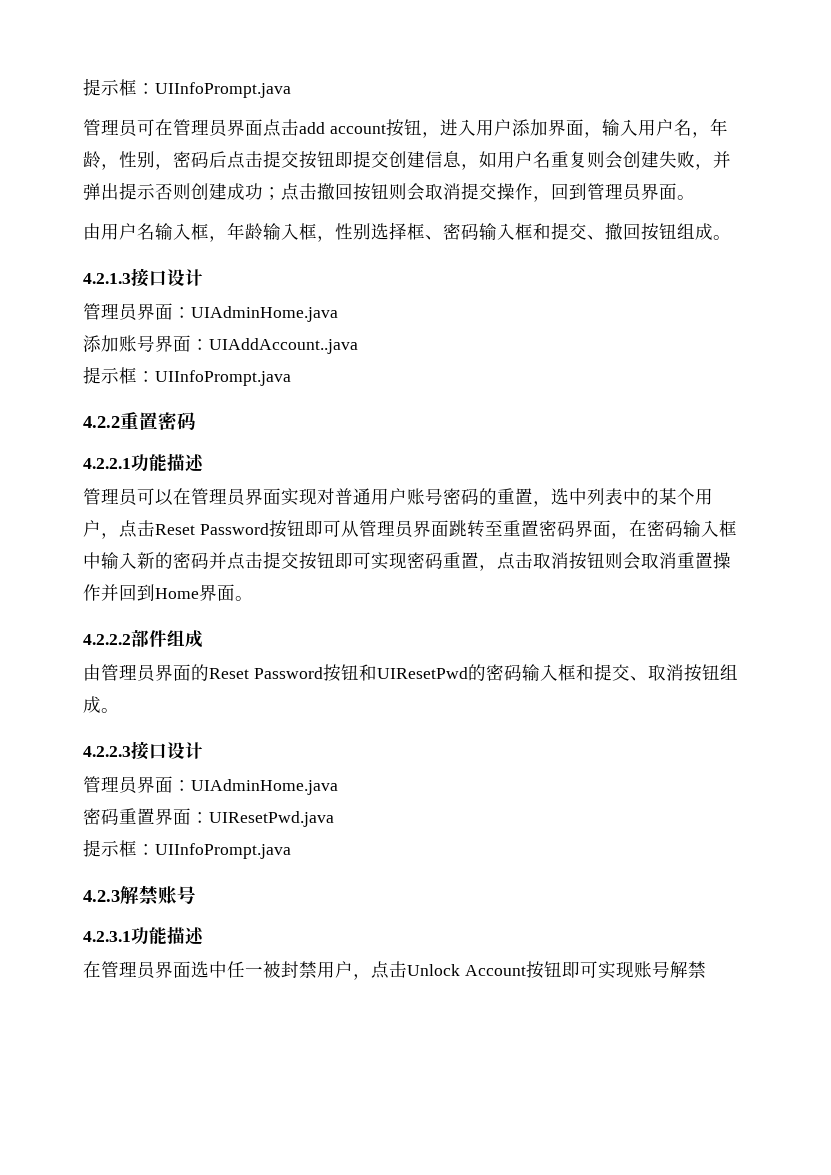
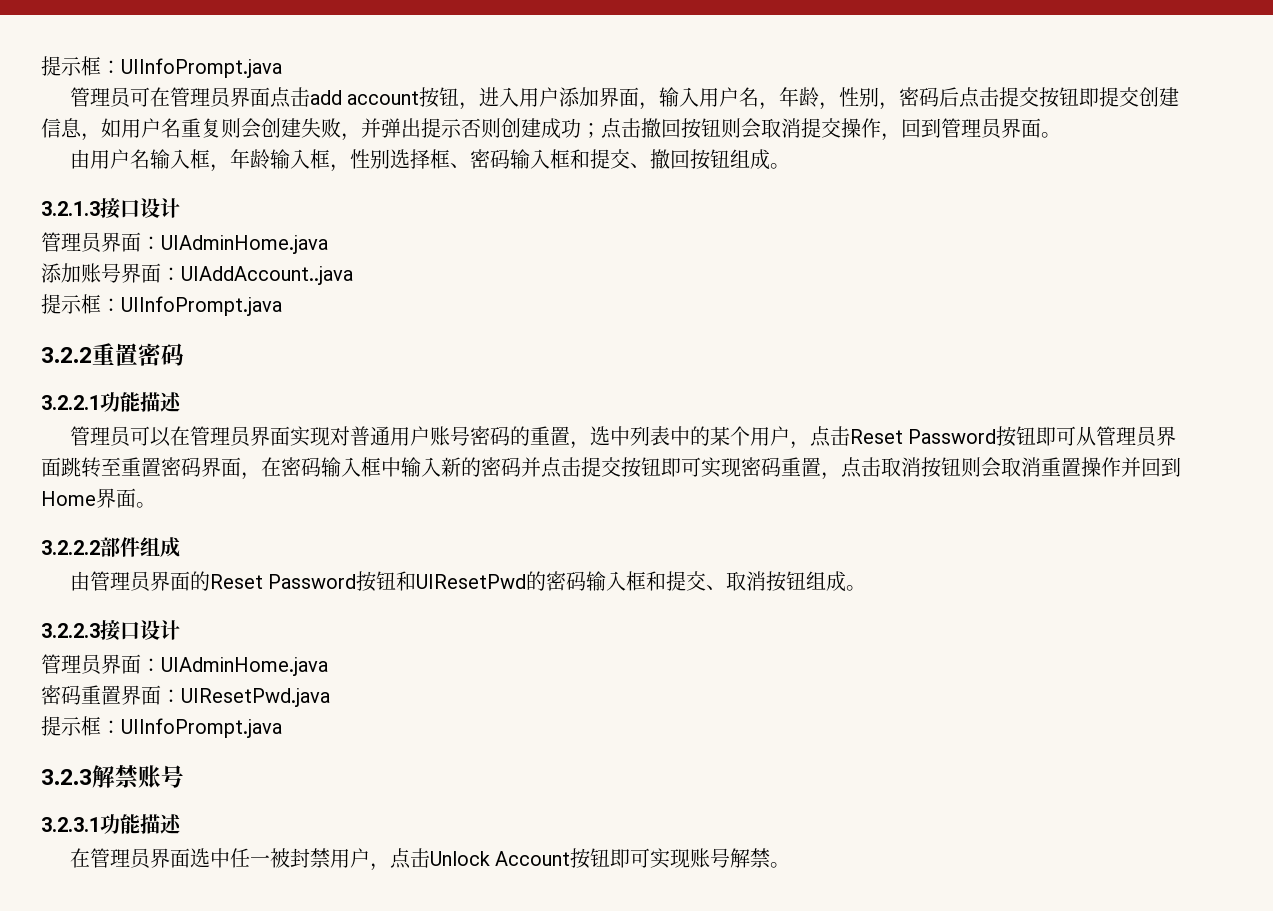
[83,273,131,284] 4.2.1.3 -> [41,201,100,216] 3.2.1.3
[83,416,120,428] 4.2.2 -> [41,347,92,363] 3.2.2
[83,458,131,469] 4.2.2.1 -> [41,395,100,410] 3.2.2.1
[83,634,131,645] 4.2.2.2 -> [41,540,100,555] 3.2.2.2
[83,746,131,757] 4.2.2.3 -> [41,623,100,638] 3.2.2.3
[83,890,120,902] 4.2.3 -> [41,769,92,785] 3.2.3
[83,931,131,942] 4.2.3.1 -> [41,817,100,832] 3.2.3.1
(706, 970) none -> [770,862,791,868] 。

